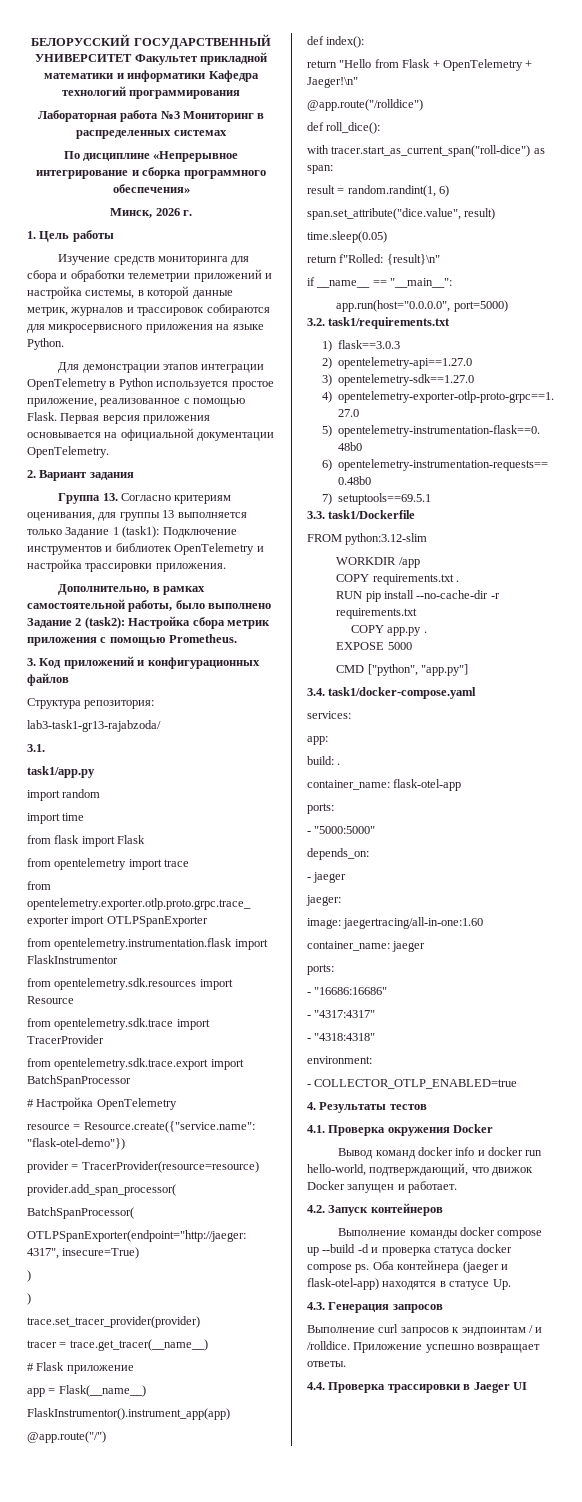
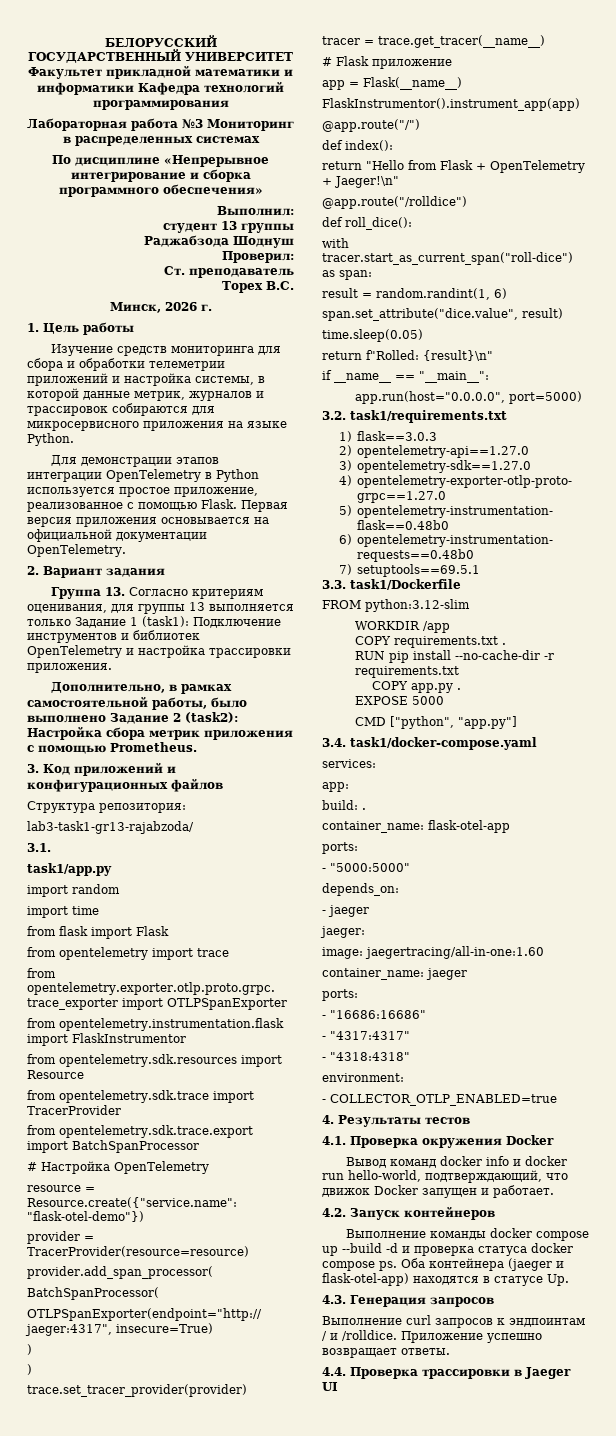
(190, 188) none -> [217,206,294,216] [163,221,294,233] [144,235,294,248] [222,251,294,263] [164,266,294,278] [222,281,294,293] // Выполнил: // студент 13 группы // Раджабзода Шоднуш // Проверил: // Ст. преподаватель // Торех В.С.

